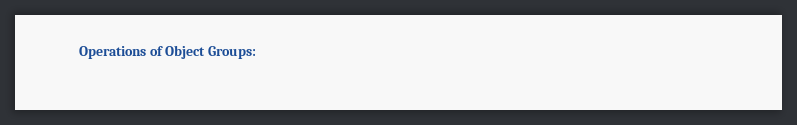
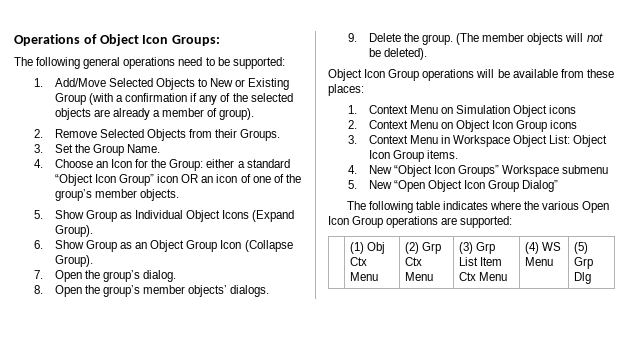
(206, 52) none -> [142,35,169,44] Icon
(256, 52) none -> [14,57,285,69] [34,78,290,90] [54,93,293,105] [54,108,255,120] [34,129,281,141] [34,144,161,156] [34,159,290,171] [54,174,301,186] [54,189,179,201] [34,210,295,222] [54,225,93,237] [34,240,293,252] [54,255,93,267] [34,270,177,282] [34,285,270,297] [348,33,603,45] [368,48,427,60] [328,69,614,81] [328,84,364,96] [348,105,577,117] [348,120,578,132] [348,135,608,147] [368,150,458,162] [348,165,609,177] [348,180,559,192] [346,201,610,213] [328,216,513,228] [349,242,385,254] [349,257,367,266] [349,272,378,281] [404,242,441,254] [404,257,422,266] [404,272,433,281] [458,242,495,254] [458,257,502,266] [458,272,507,281] [524,242,561,254] [524,257,553,266] [573,242,588,254] [573,257,593,269] [573,272,591,284] // The following general operations need to be supported: // 1. Add/Move Selected Objects to New or Existing Group (with a confirmation if any of the selected objects are already a member of group). // 2. Remove Selected Objects from their Groups. // 3. Set the Group Name. // 4. Choose an Icon for the Group: either a standard “Object Icon Group” icon OR an icon of one of the group’s member objects. // 5. Show Group as Individual Object Icons (Expand Group). // 6. Show Group as an Object Group Icon (Collapse Group). // 7. Open the group’s dialog. // 8. Open the group’s member objects’ dialogs. // 9. Delete the group. (The member objects will not be deleted). // Object Icon Group operations will be available from these places: // 1. Context Menu on Simulation Object icons // 2. Context Menu on Object Icon Group icons // 3. Context Menu in Workspace Object List: Object Icon Group items. // 4. New “Object Icon Groups” Workspace submenu // 5. New “Open Object Icon Group Dialog” // The following table indicates where the various Open Icon Group operations are supported: // | (1) Obj Ctx Menu | (2) Grp Ctx Menu | (3) Grp List Item Ctx Menu | (4) WS Menu | (5) Grp Dlg

